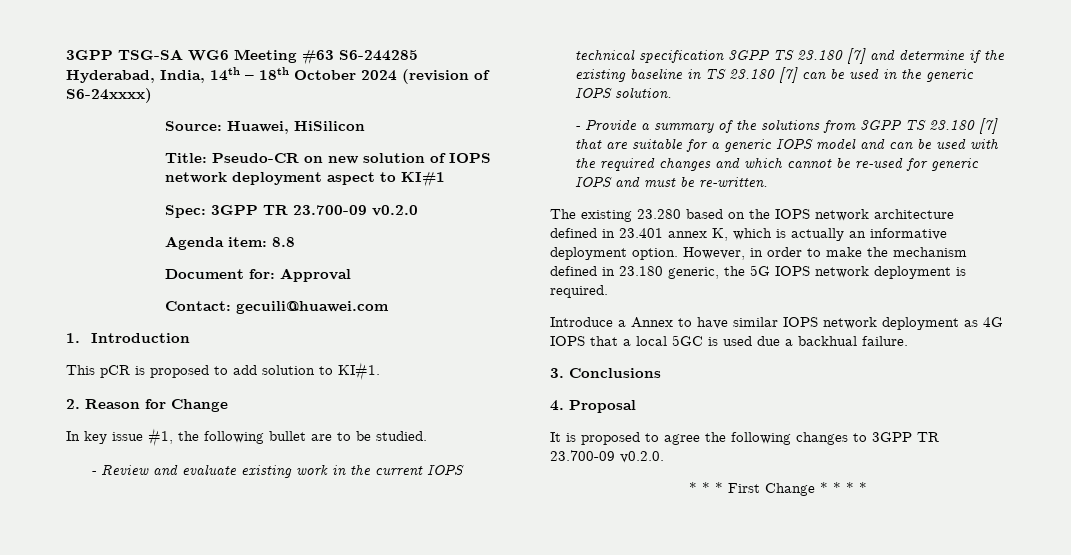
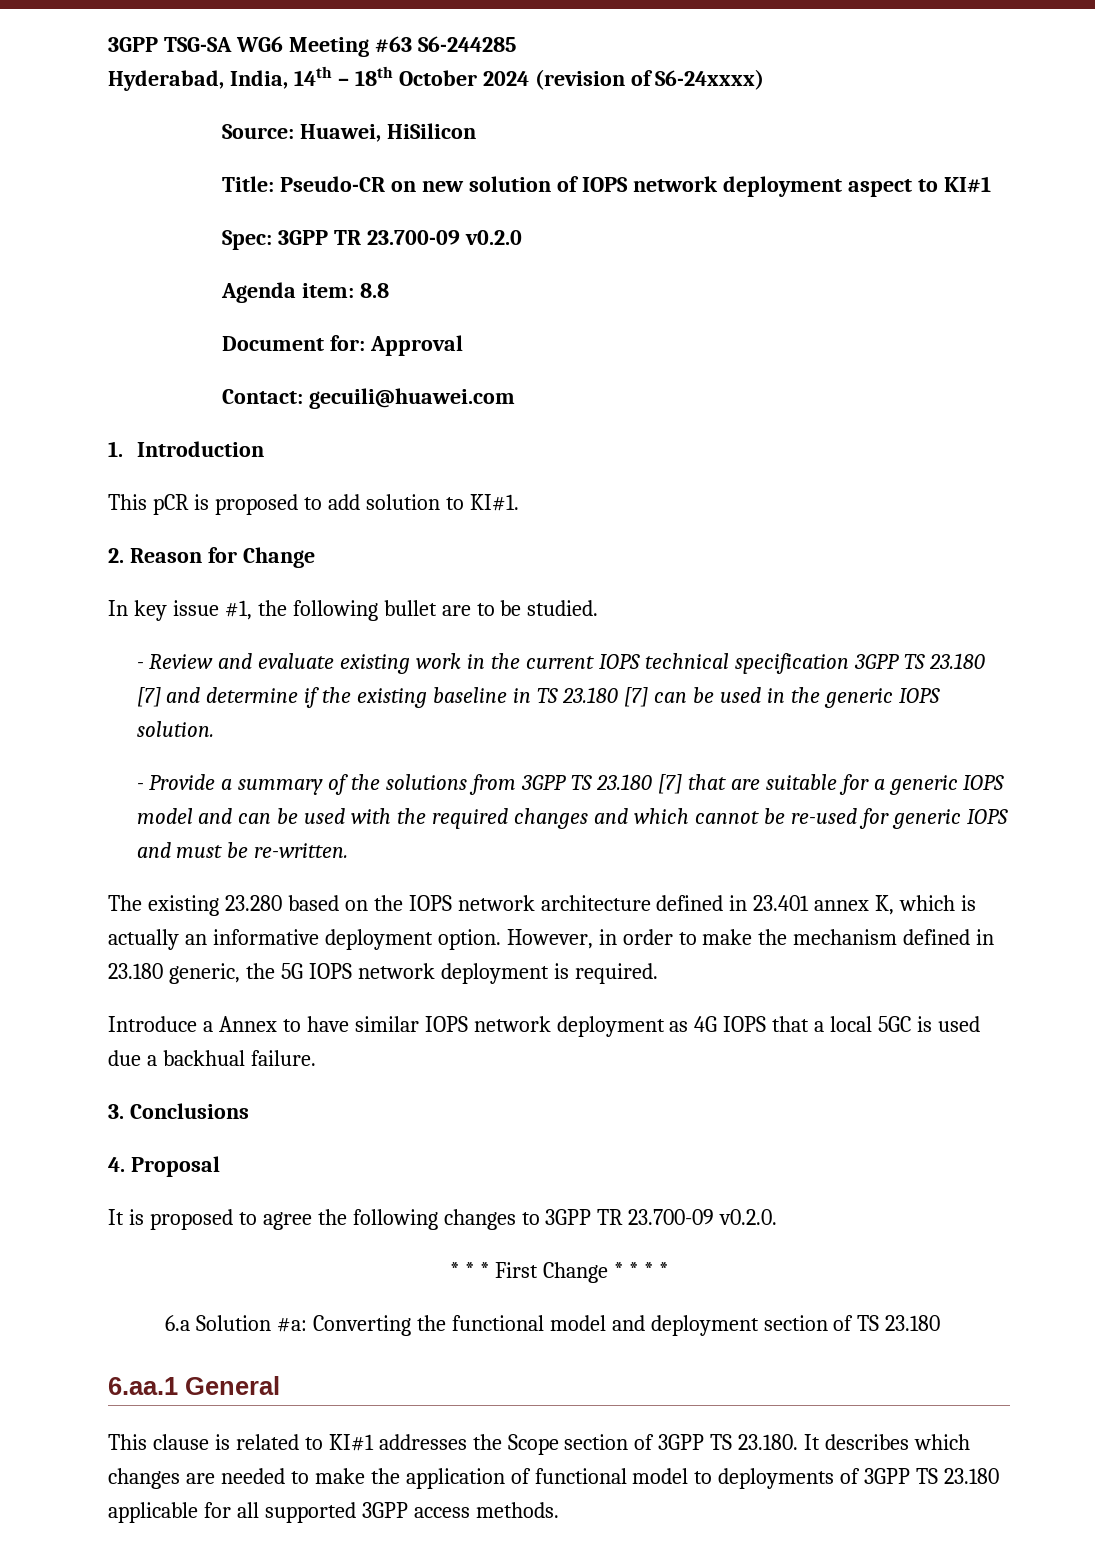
(867, 487) none -> [165,1315,941,1336] [108,1376,280,1395] [108,1434,971,1455] [108,1468,1000,1489] [108,1502,559,1523] // 6.a Solution #a: Converting the functional model and deployment section of TS 23.180 // 6.aa.1 General // This clause is related to KI#1 addresses the Scope section of 3GPP TS 23.180. It describes which changes are needed to make the application of functional model to deployments of 3GPP TS 23.180 applicable for all supported 3GPP access methods.

